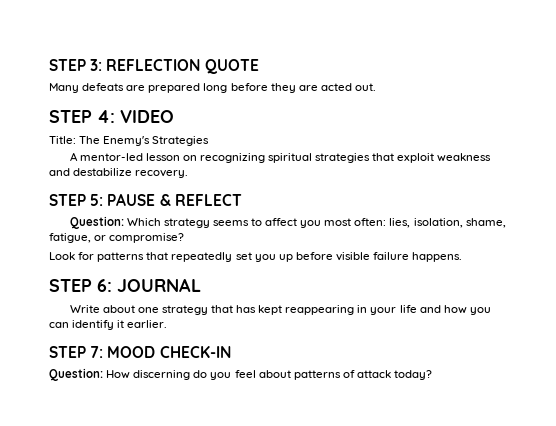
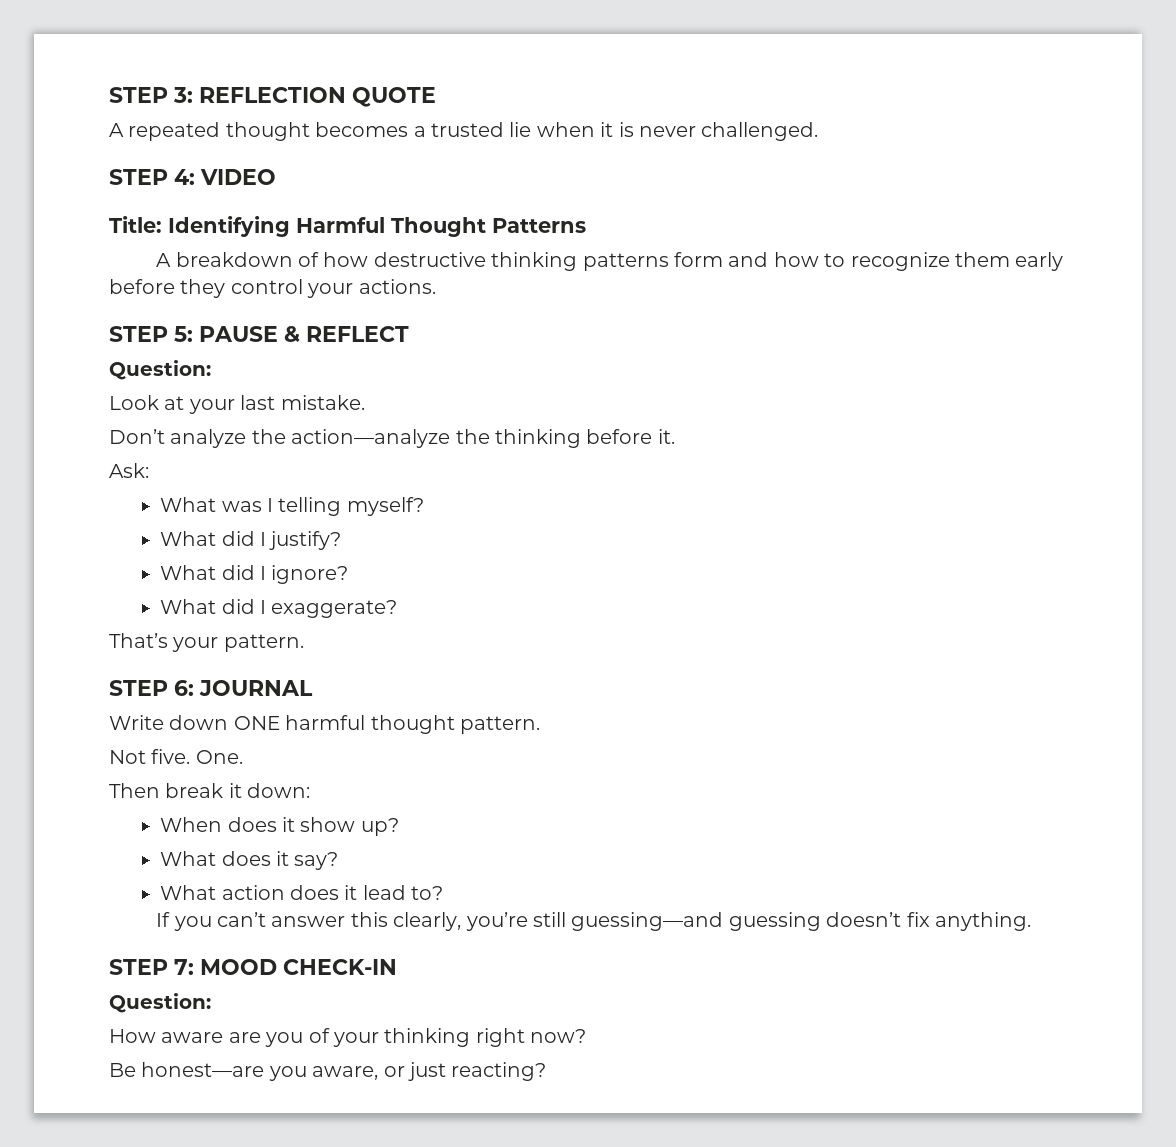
[49,83,376,93] [49,110,174,123] [49,136,210,146] [69,152,492,163] [49,168,189,178] Many defeats are prepared long before they are acted out. // STEP 4: VIDEO // Title: The Enemy's Strategies // A mentor-led lesson on recognizing spiritual strategies that exploit weakness and destabilize recovery. -> [109,122,819,141] [109,169,276,185] [109,216,586,237] [156,252,1064,271] [109,279,436,298] A repeated thought becomes a trusted lie when it is never challenged. // STEP 4: VIDEO // Title: Identifying Harmful Thought Patterns // A breakdown of how destructive thinking patterns form and how to recognize them early before they control your actions.
[126,218,506,228] [49,233,185,243] [49,252,463,262] [49,278,201,292] [69,305,491,315] [49,320,168,330] Which strategy seems to affect you most often: lies, isolation, shame, fatigue, or compromise? // Look for patterns that repeatedly set you up before visible failure happens. // STEP 6: JOURNAL // Write about one strategy that has kept reappearing in your life and how you can identify it earlier. -> [109,395,365,414] [109,429,675,448] [109,463,149,478] [160,497,424,516] [160,531,342,550] [160,565,349,584] [160,599,398,618] [109,633,304,652] [109,680,313,696] [109,715,540,734] [109,749,243,764] [109,783,311,798] [160,817,399,836] [160,851,339,870] [160,885,444,900] [156,912,1031,931] // Look at your last mistake. // Don’t analyze the action—analyze the thinking before it. // Ask: // What was I telling myself? // What did I justify? // What did I ignore? // What did I exaggerate? // That’s your pattern. // STEP 6: JOURNAL // Write down ONE harmful thought pattern. // Not five. One. // Then break it down: // When does it show up? // What does it say? // What action does it lead to? // If you can’t answer this clearly, you’re still guessing—and guessing doesn’t fix anything.
[106,370,433,380] How discerning do you feel about patterns of attack today? -> [109,1028,587,1047] [109,1062,547,1081] // How aware are you of your thinking right now? // Be honest—are you aware, or just reacting?

